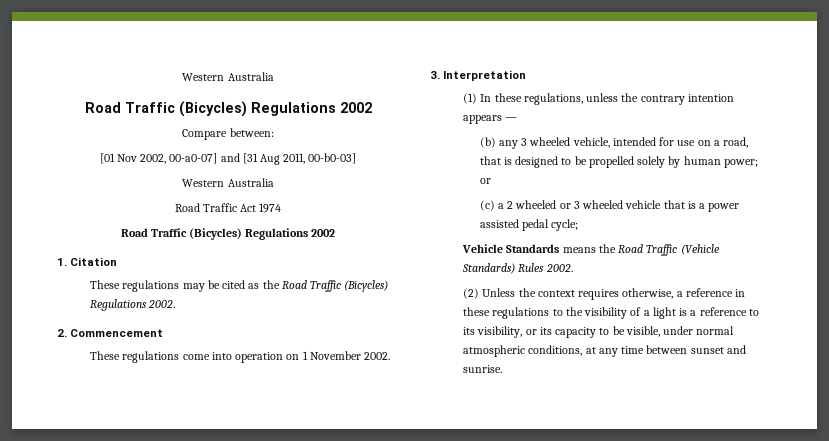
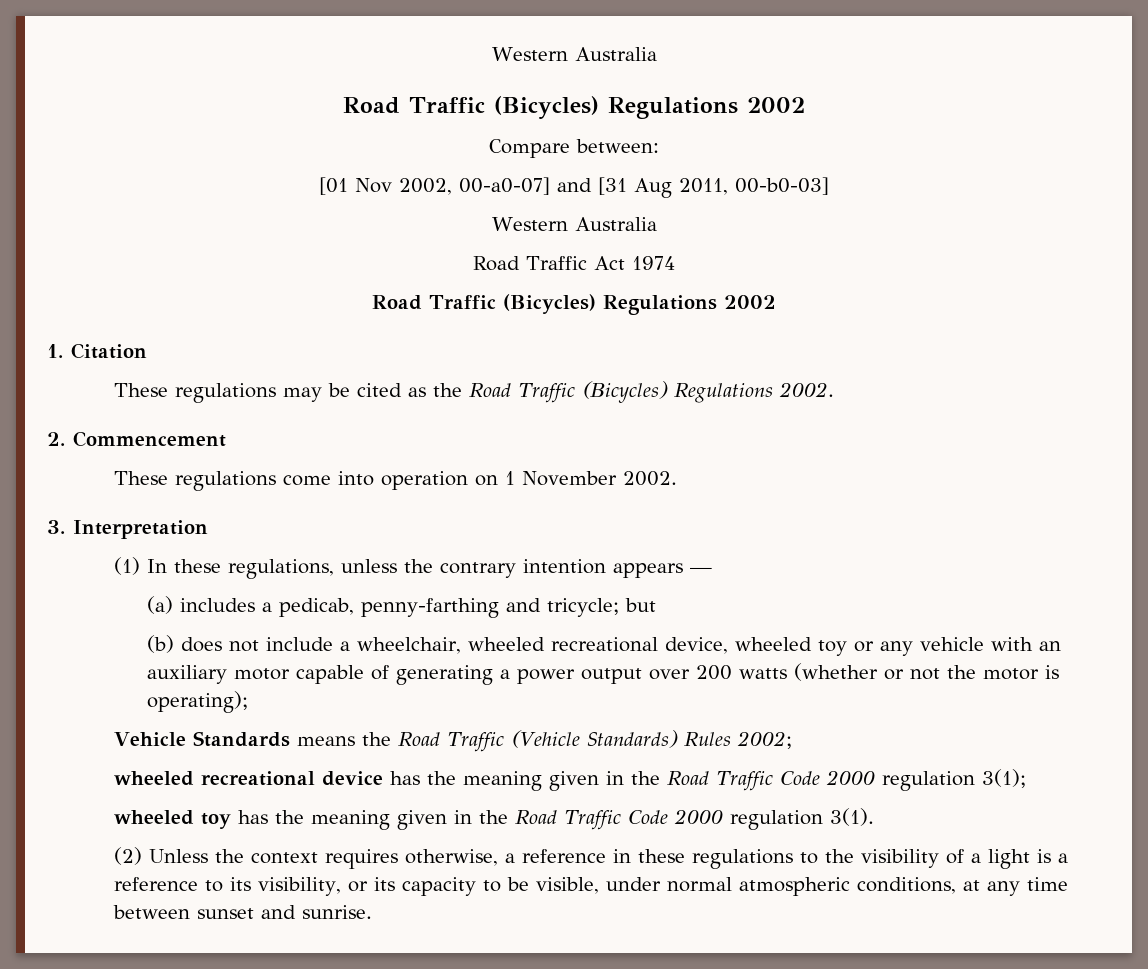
[479,137,749,149] [479,156,758,168] [479,178,491,184] [479,200,740,212] [479,219,579,231] (b) any 3 wheeled vehicle, intended for use on a road, that is designed to be propelled solely by human power; or // (c) a 2 wheeled or 3 wheeled vehicle that is a power assisted pedal cycle; -> [147,596,657,618] [147,635,1062,656] [147,663,1060,685] [147,691,249,713] (a) includes a pedicab, penny-farthing and tricycle; but // (b) does not include a wheelchair, wheeled recreational device, wheeled toy or any vehicle with an auxiliary motor capable of generating a power output over 200 watts (whether or not the motor is operating);
[545,264,573,272] 2002. -> [736,731,792,749] [113,769,1026,791] [113,808,874,830] 2002; // wheeled recreational device has the meaning given in the Road Traffic Code 2000 regulation 3(1); // wheeled toy has the meaning given in the Road Traffic Code 2000 regulation 3(1).

